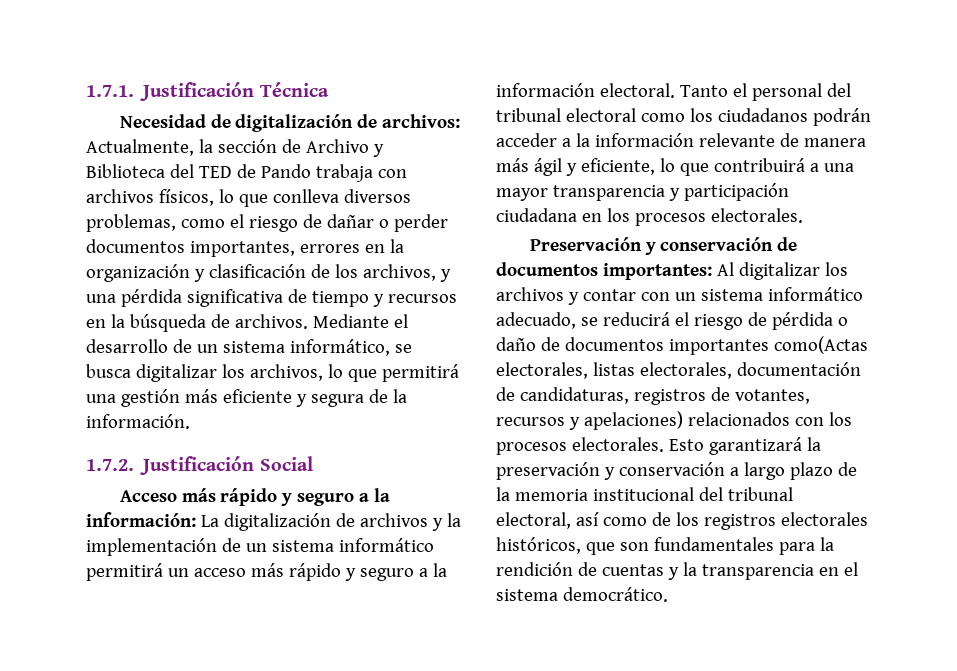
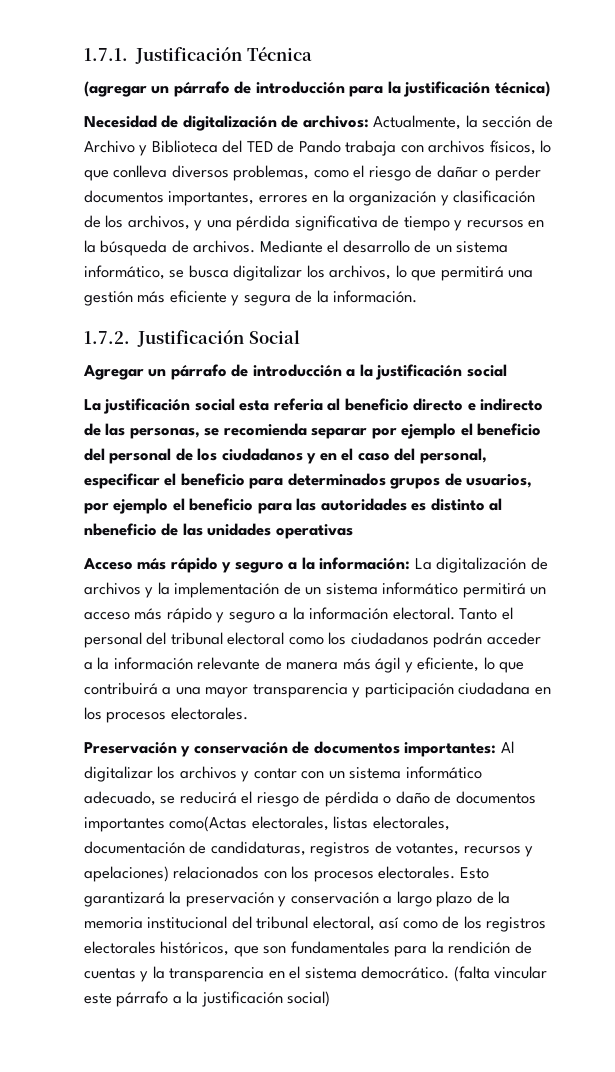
(329, 89) none -> [84,81,550,97] // (agregar un párrafo de introducción para la justificación técnica)
(313, 463) none -> [83,364,507,380] [84,398,544,414] [84,423,542,439] [84,448,487,464] [84,473,533,489] [84,498,503,514] [84,523,353,539] // Agregar un párrafo de introducción a la justificación social // La justificación social esta referia al beneficio directo e indirecto de las personas, se recomienda separar por ejemplo el beneficio del personal de los ciudadanos y en el caso del personal, especificar el beneficio para determinados grupos de usuarios, por ejemplo el beneficio para las autoridades es distinto al nbeneficio de las unidades operativas
(668, 594) none -> [453,966,548,982] [84,991,331,1007] (falta vincular este párrafo a la justificación social)

